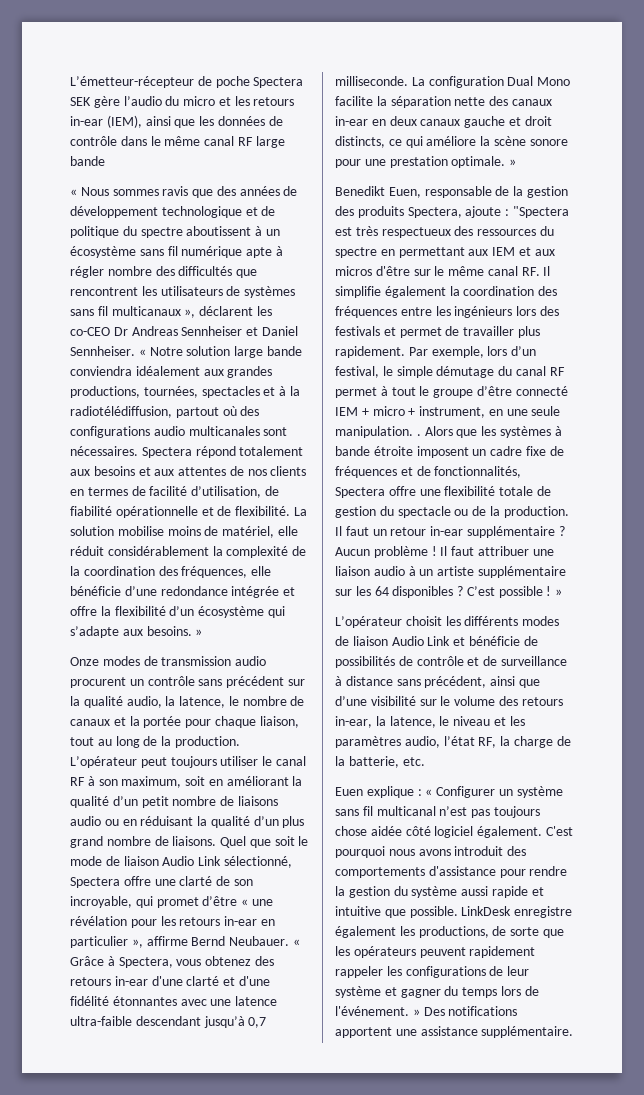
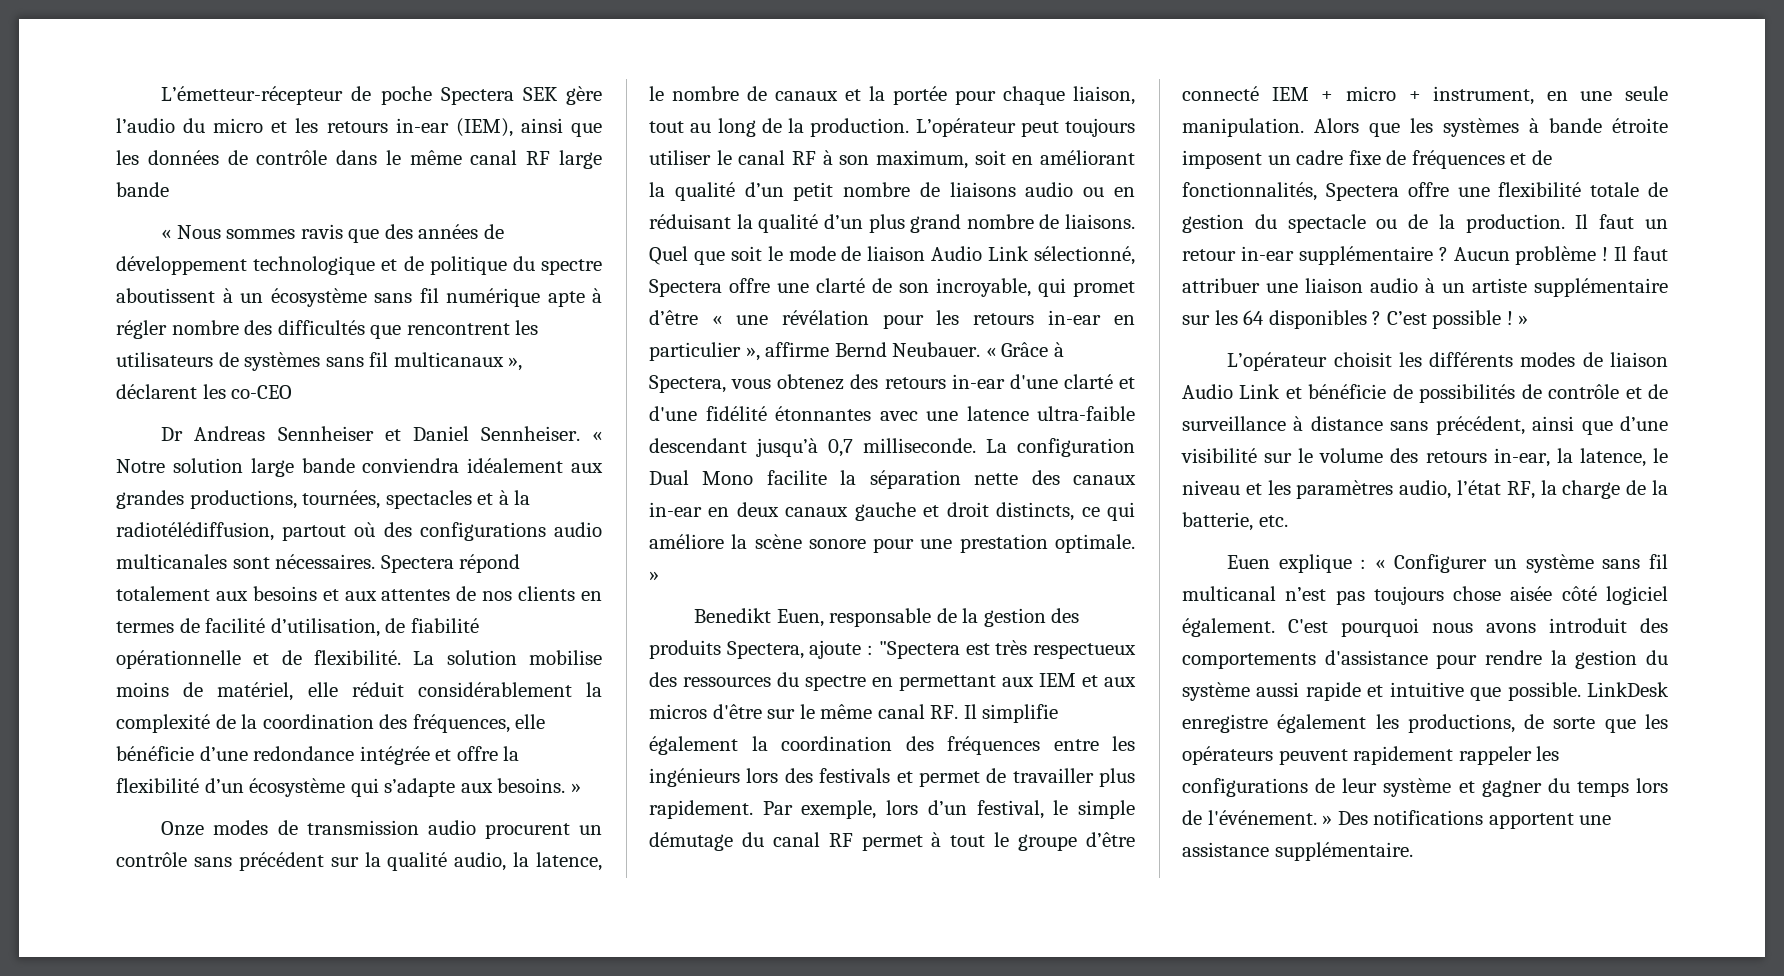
(110, 331) none -> (293, 392) //
[416,434,421,436] . -> (1304, 127) none
[370,826,402,836] aidée -> [1510,586,1553,601] aisée

